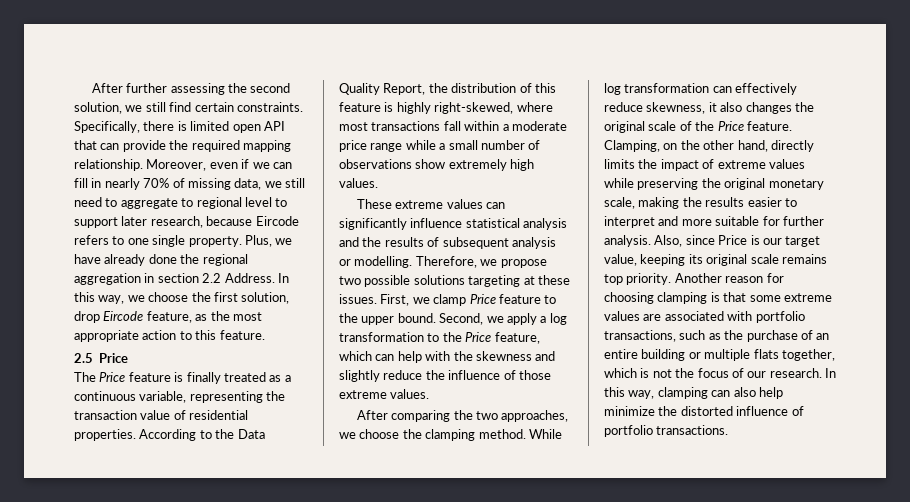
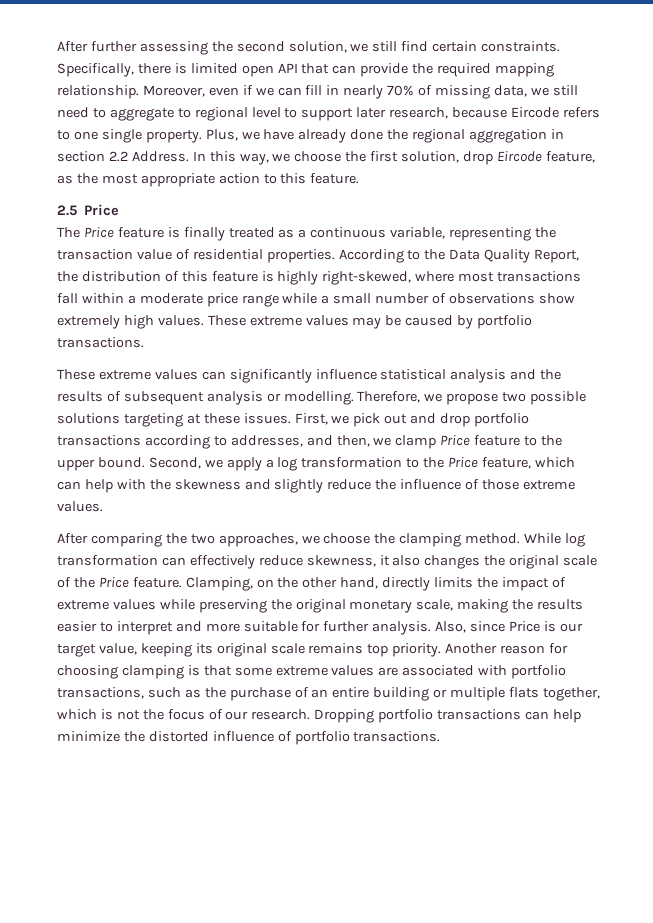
(378, 183) none -> [207,315,533,329] [57,337,144,348] These extreme values may be caused by portfolio transactions.
(430, 300) none -> [353,413,530,427] [57,435,392,449] pick out and drop portfolio transactions according to addresses, and then, we
[825,368,836,378] [604,387,756,399] In this way, clamping can also -> [314,709,550,723] Dropping portfolio transactions can

